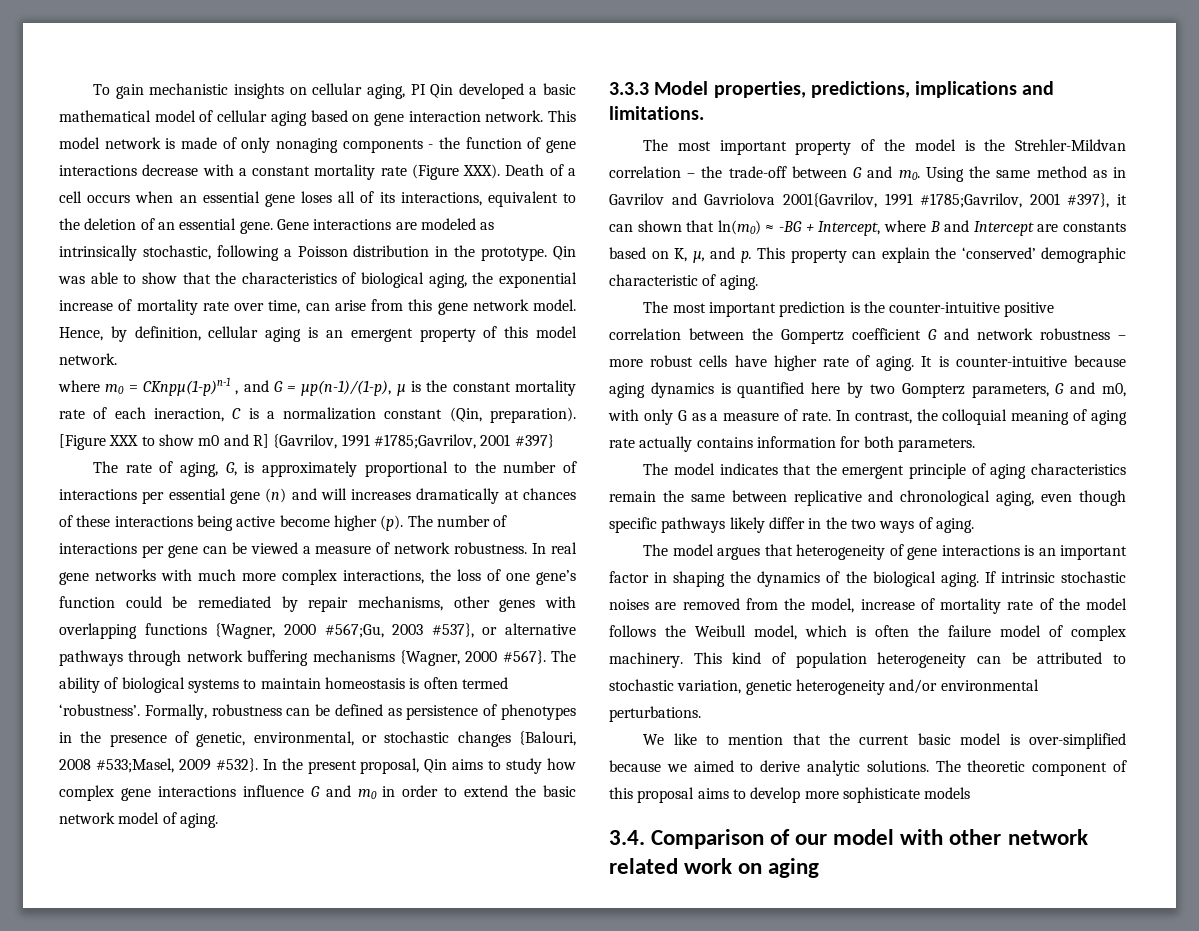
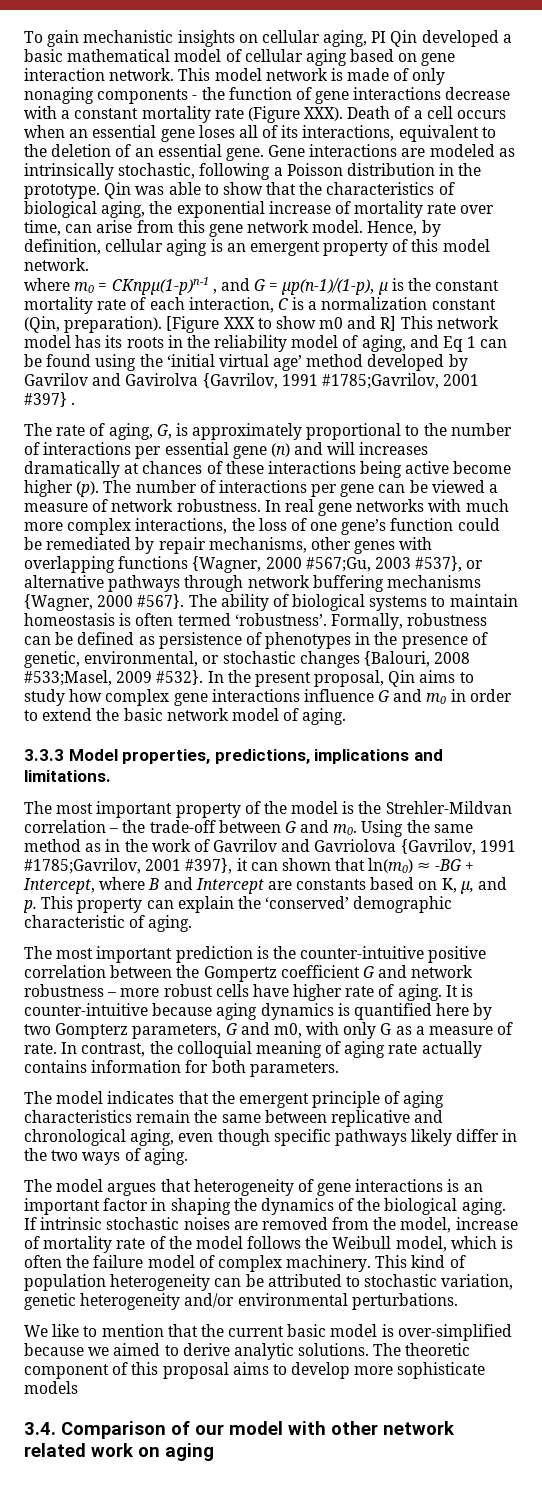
[153,408,224,422] ineraction, -> [188,297,274,313] interaction,
(269, 441) none -> [400,316,499,329] [24,335,508,352] [24,354,468,371] [24,373,199,386] This network model has its roots in the reliability model of aging, and Eq 1 can be found using the ‘initial virtual age’ method developed by Gavrilov and Gavirolva
(554, 441) none -> [71,402,76,405] .
(1126, 172) none -> [124,839,210,852] the work of
[782,193,877,208] 2001{Gavrilov, -> [400,839,476,855] {Gavrilov,

